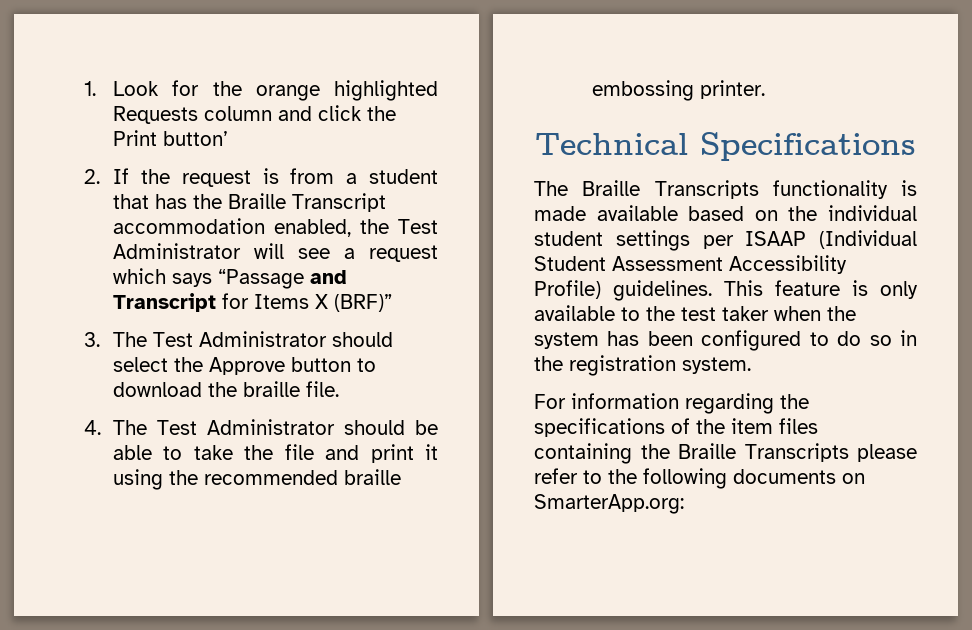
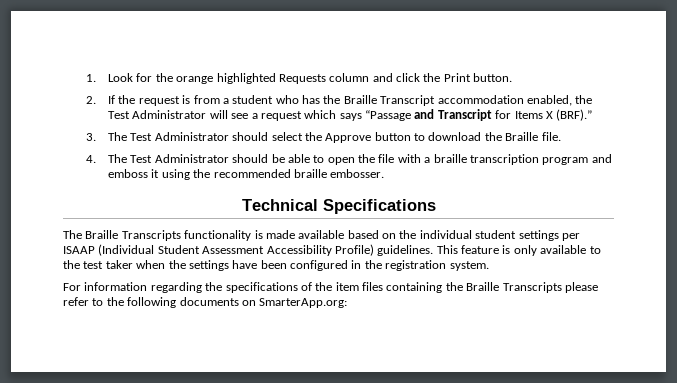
[163,131,229,146] button’ -> [473,73,513,82] button.
[113,194,150,209] that -> [275,95,299,104] who
[334,294,393,312] (BRF)” -> [556,109,593,121] (BRF).”
[243,381,301,397] braille -> [505,132,539,141] Braille
[193,445,233,460] take -> [327,157,355,165] open
[325,444,414,463] and print -> [397,154,612,165] [108,169,149,178] with a braille transcription program and emboss
[592,80,766,101] embossing printer. -> [330,169,385,178] embosser.
[534,330,892,351] system has been configured to do so -> [188,260,348,271] settings have been configured

